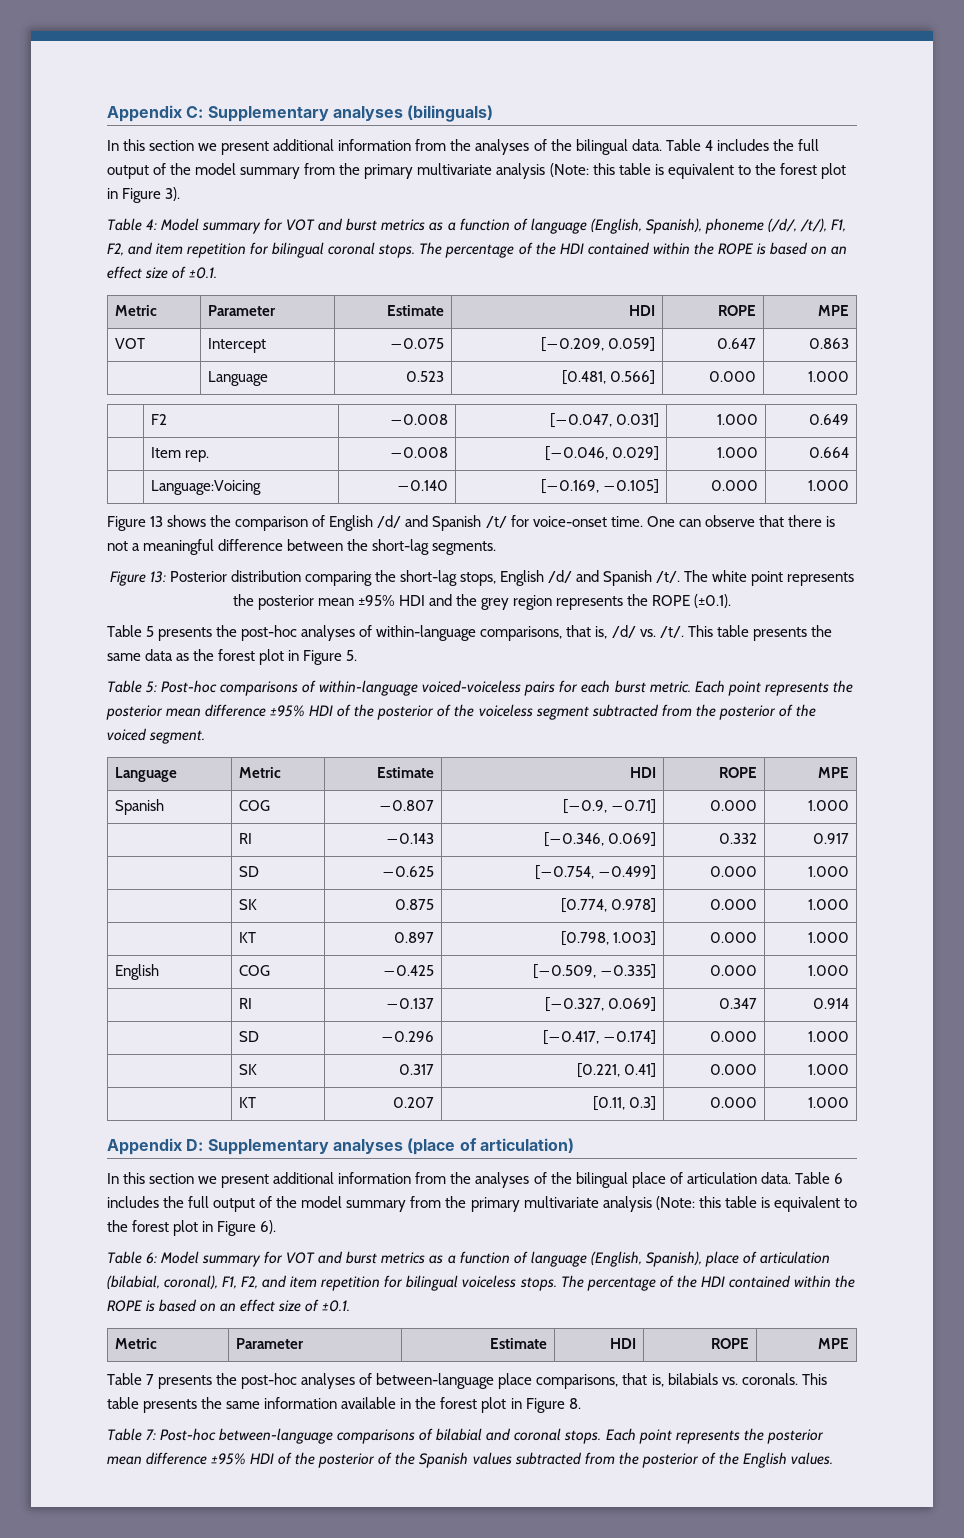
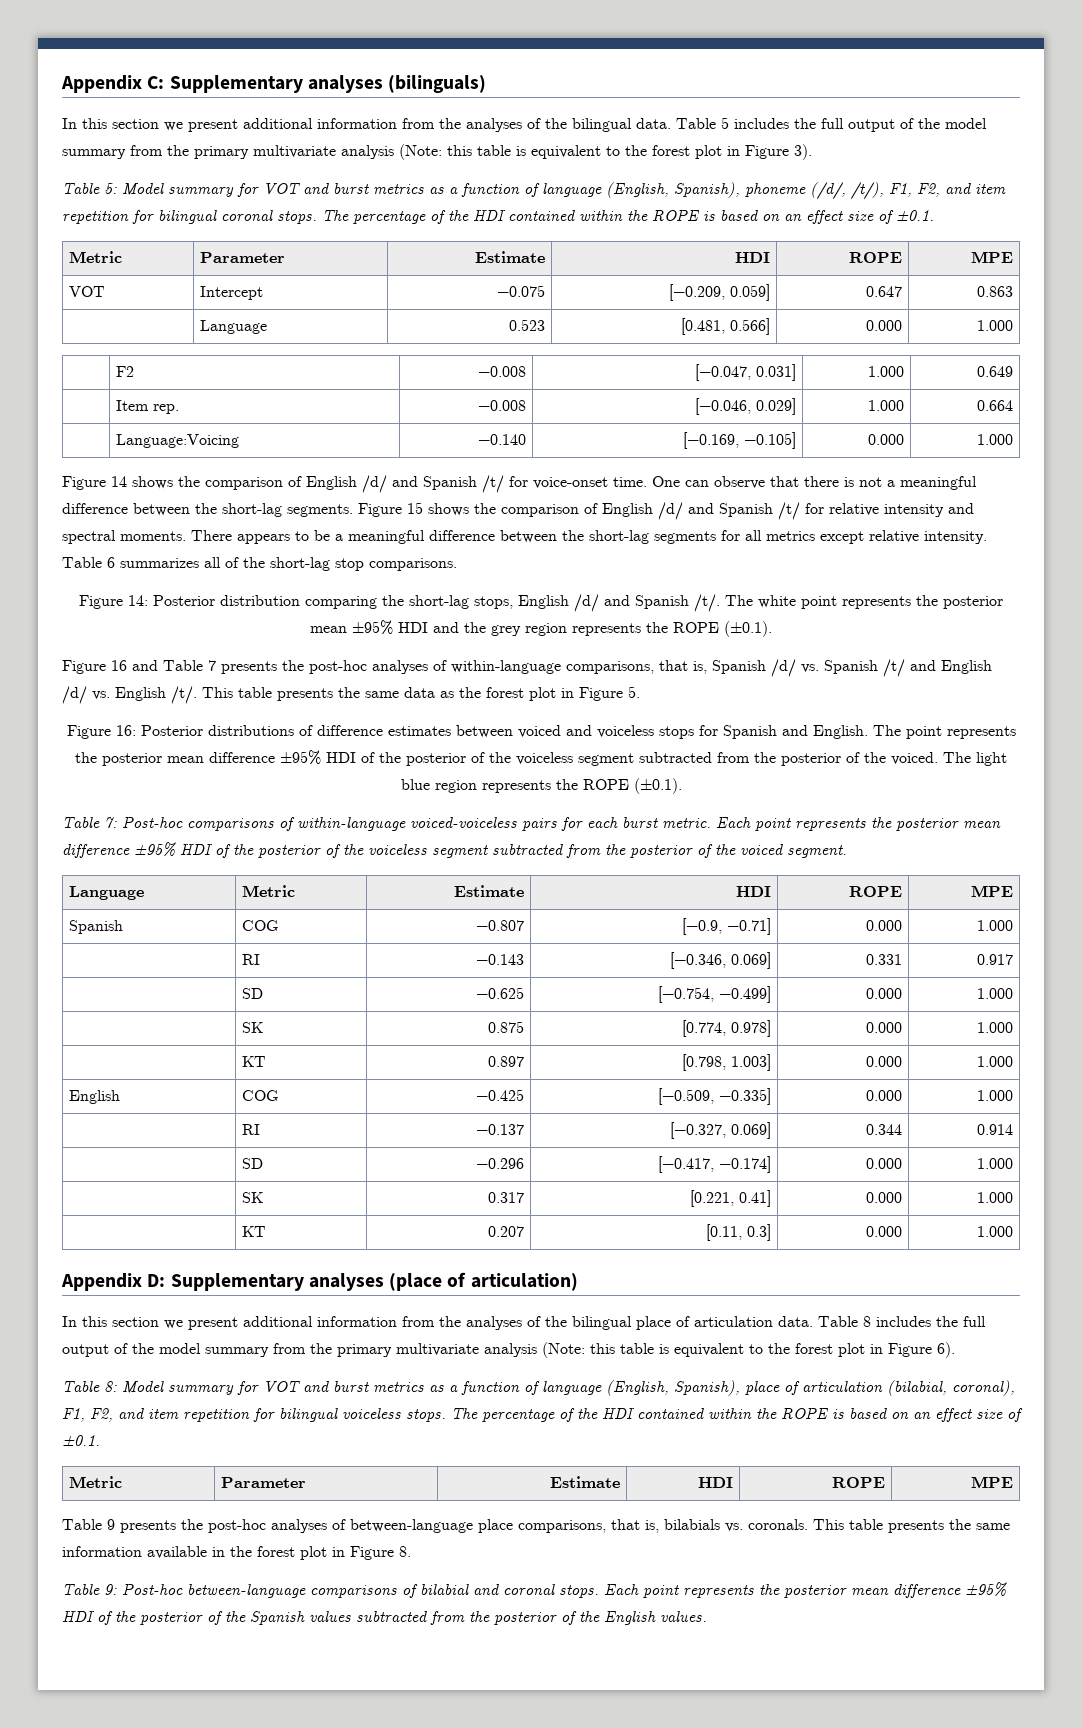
[704,140,713,151] 4 -> [721,117,729,129] 5
[146,219,158,230] 4: -> [104,183,117,194] 5:
[150,516,164,527] 13 -> [111,476,127,487] 14
[109,571,166,586] // Figure 13: -> [358,502,974,520] [62,530,987,544] [62,557,457,571] [79,595,148,609] Figure 15 shows the comparison of English /d/ and Spanish /t/ for relative intensity and spectral moments. There appears to be a meaningful difference between the short-lag segments for all metrics except relative intensity. Table 6 summarizes all of the short-lag stop comparisons. // Figure 14:
[107,625,155,637] Table 5 -> [62,660,216,674] Figure 16 and Table 7
[611,625,656,638] /d/ vs. -> [712,659,992,677] [62,686,166,704] Spanish /d/ vs. Spanish /t/ and English /d/ vs. English
[107,680,158,693] // Table 5: -> [66,725,1016,739] [75,750,1007,766] [400,778,682,794] [62,817,117,828] // Figure 16: Posterior distributions of difference estimates between voiced and voiceless stops for Spanish and English. The point represents the posterior mean difference ±95% HDI of the posterior of the voiceless segment subtracted from the posterior of the voiced. The light blue region represents the ROPE (±0.1). // Table 7:
[718,833,757,844] 0.332 -> [865,954,902,965] 0.331
[718,998,757,1009] 0.347 -> [865,1124,902,1135] 0.344
[833,1173,843,1184] 6 -> [863,1316,871,1327] 8
[146,1252,158,1264] 6: -> [104,1381,117,1392] 8:
[146,1374,155,1385] 7 -> [107,1519,115,1530] 9
[146,1429,157,1440] 7: -> [104,1584,117,1595] 9:

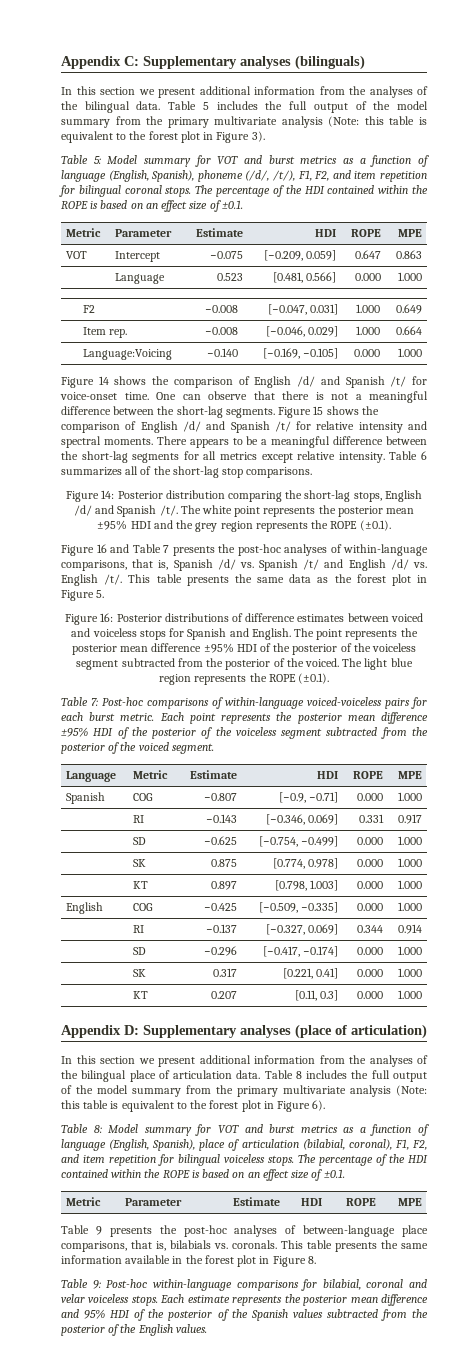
[187,1584,555,1598] between-language comparisons of bilabial and coronal -> [152,1279,427,1291] [61,1294,130,1303] within-language comparisons for bilabial, coronal and velar voiceless
[643,1582,1007,1598] point represents the posterior mean difference ±95% -> [187,1294,428,1306] [61,1309,106,1319] estimate represents the posterior mean difference and 95%

